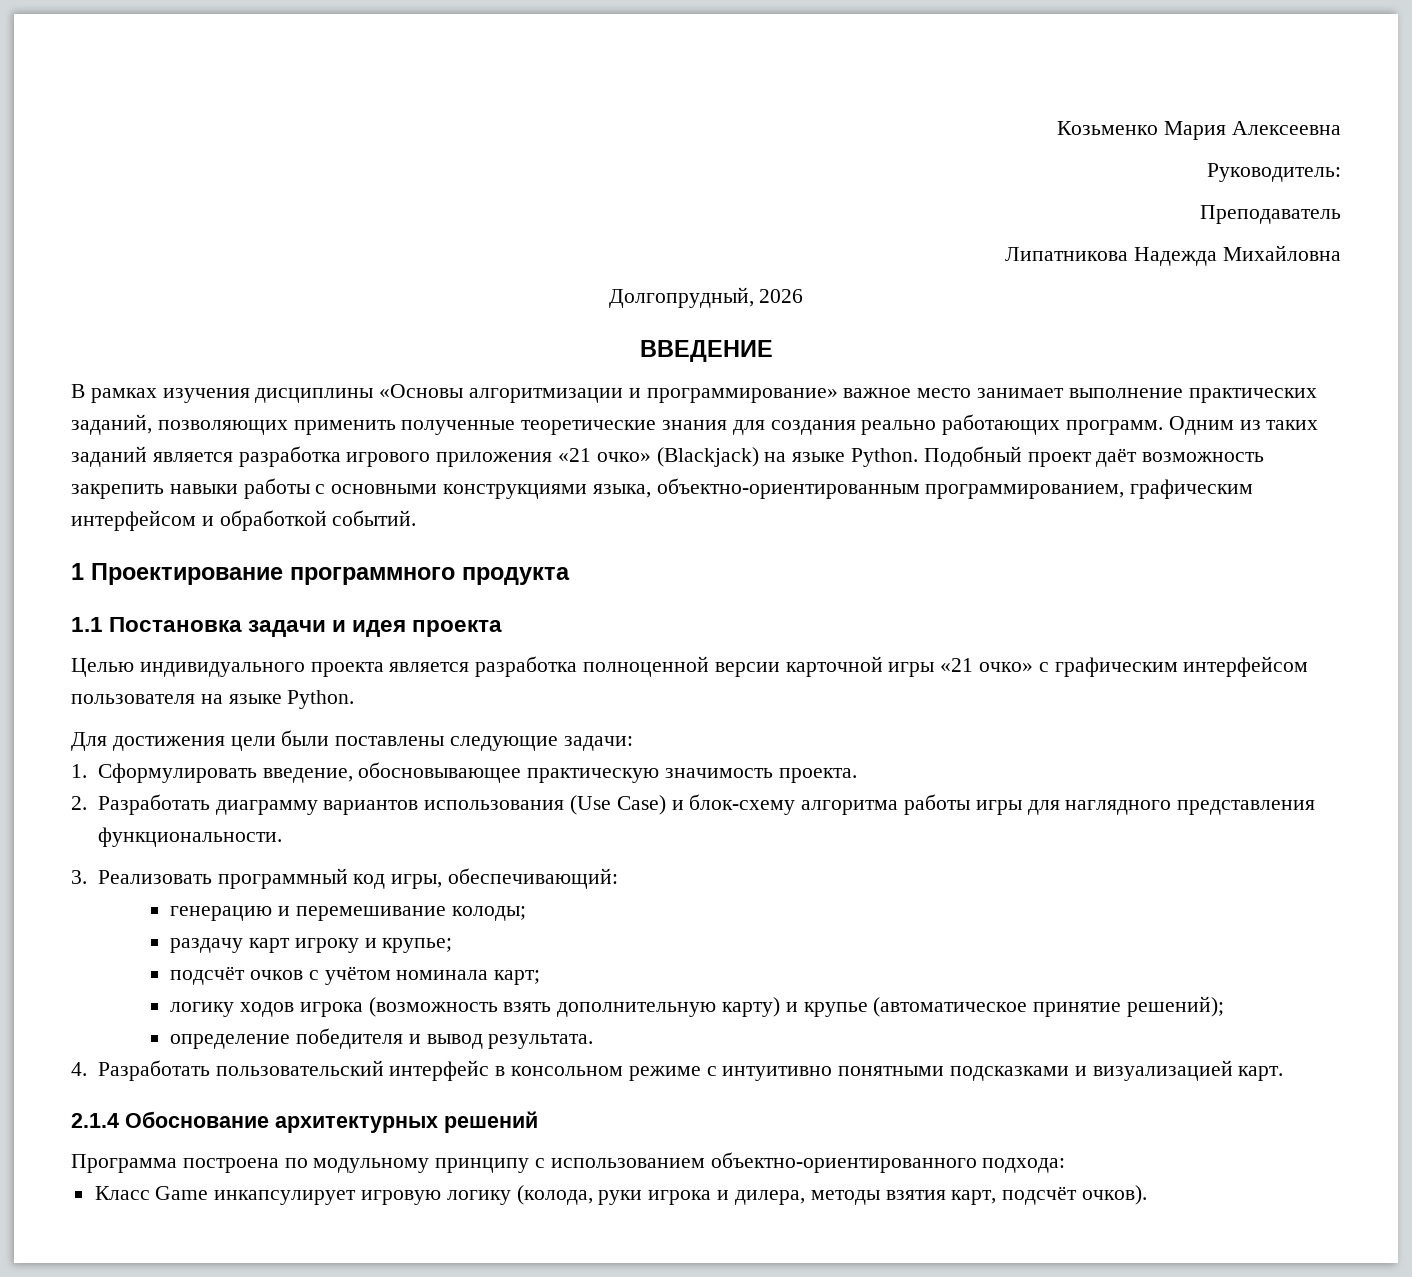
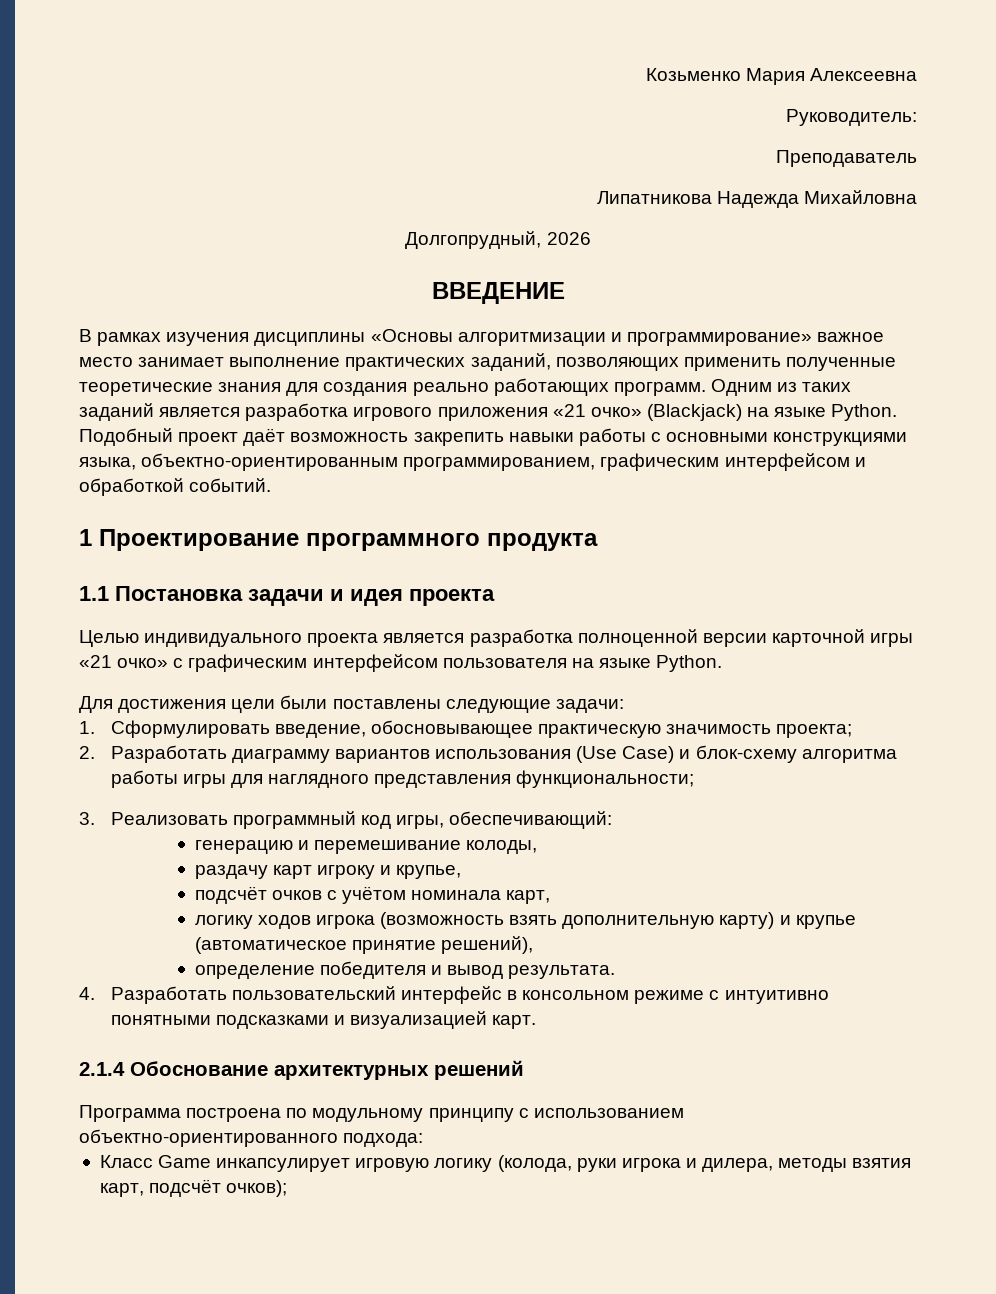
[778,768,857,783] проекта. -> [776,724,853,738] проекта;
[97,827,282,847] функциональности. -> [516,770,695,788] функциональности;
[451,906,526,921] колоды; -> [466,840,538,854] колоды,
[382,938,453,953] крупье; -> [396,865,462,879] крупье,
[494,970,541,985] карт; -> [506,890,551,904] карт,
[1126,996,1224,1017] решений); -> [440,936,533,954] решений),
[1081,1185,1147,1205] очков). -> [226,1180,288,1197] очков);

